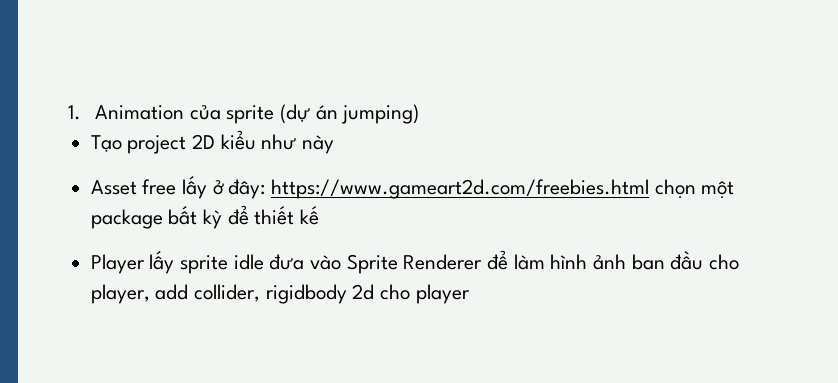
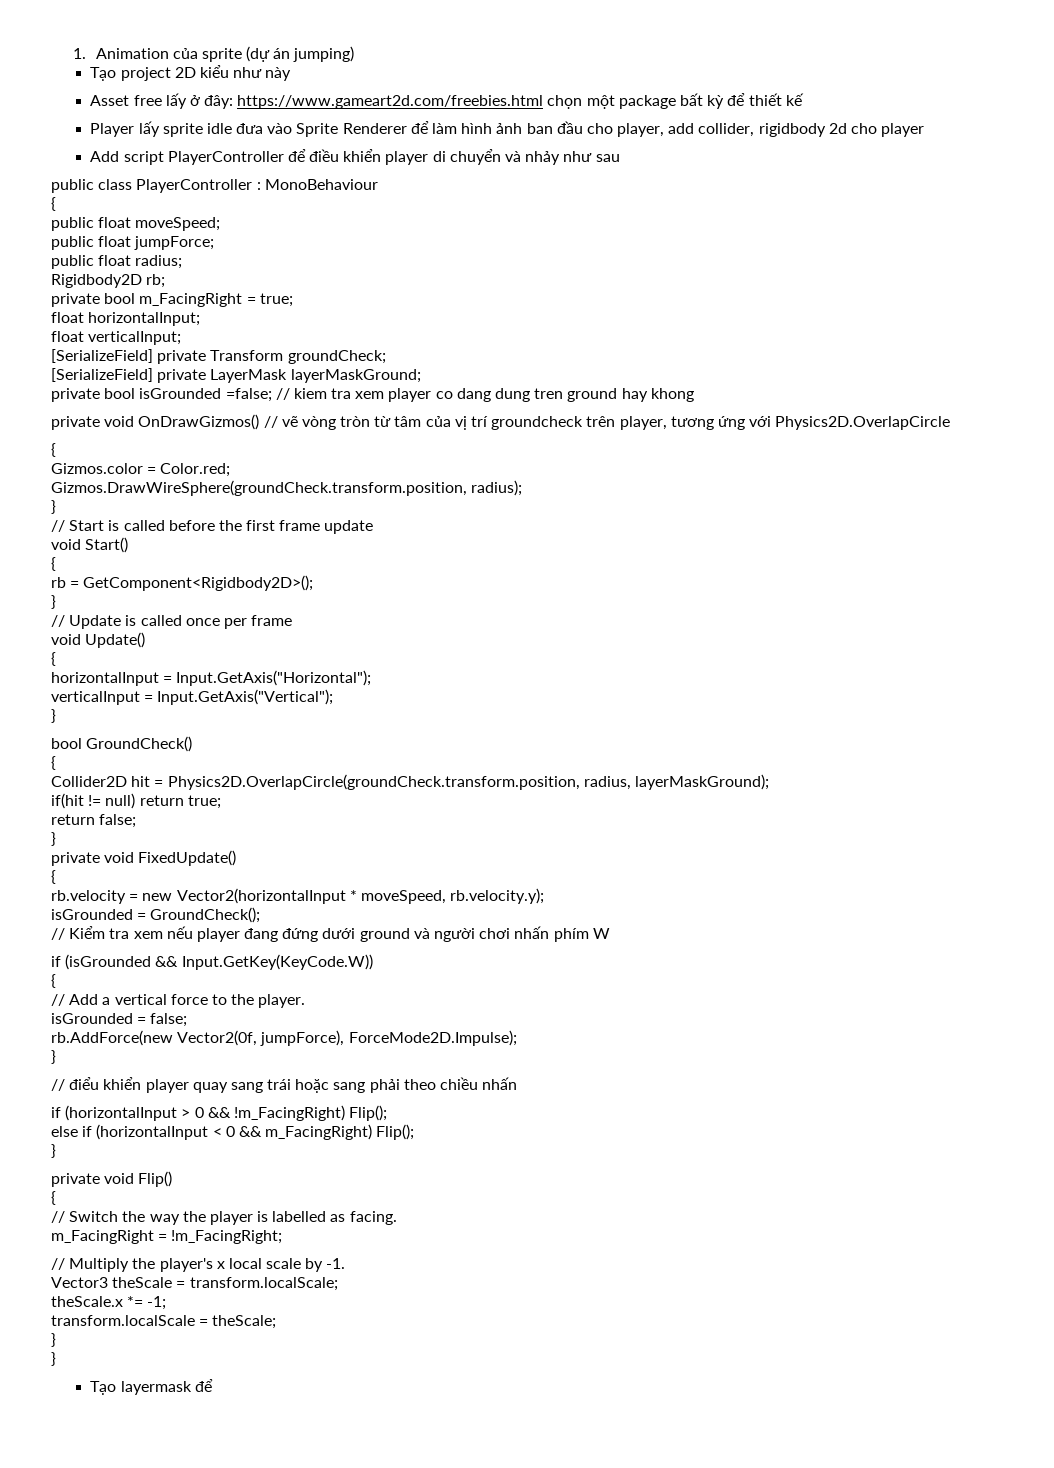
(470, 294) none -> [90,149,620,165] [51,179,378,193] [51,197,56,211] [51,217,221,231] [51,236,215,250] [51,255,183,269] [51,274,166,288] [51,293,293,307] [51,312,201,326] [51,331,182,345] [51,349,386,364] [51,368,421,383] [51,388,694,402] [51,414,951,430] [51,443,56,457] [51,463,231,477] [51,480,523,496] [51,500,56,514] [51,520,374,534] [51,537,129,553] [51,557,56,571] [51,575,314,591] [51,595,56,609] [51,615,293,629] [51,632,146,648] [51,652,56,666] [51,670,372,686] [51,689,334,705] [51,709,56,723] [51,736,193,752] [51,756,56,770] [51,774,769,790] [51,793,221,809] [51,814,137,828] [51,832,56,846] [51,850,237,866] [51,870,56,884] [51,888,545,904] [51,907,261,923] [51,926,610,942] [51,954,373,970] [51,974,56,988] [51,994,306,1008] [51,1013,188,1027] [51,1030,517,1046] [51,1050,56,1064] [51,1077,518,1093] [51,1105,388,1121] [51,1124,415,1140] [51,1144,56,1158] [51,1171,173,1187] [51,1191,56,1205] [51,1211,397,1225] [51,1230,283,1244] [51,1258,346,1272] [51,1277,338,1291] [51,1296,167,1310] [51,1315,277,1329] [51,1333,56,1347] [51,1352,56,1366] [90,1379,213,1395] // Add script PlayerController để điều khiển player di chuyển và nhảy như sau // public class PlayerController : MonoBehaviour // { // public float moveSpeed; // public float jumpForce; // public float radius; // Rigidbody2D rb; // private bool m_FacingRight = true; // float horizontalInput; // float verticalInput; // [SerializeField] private Transform groundCheck; // [SerializeField] private LayerMask layerMaskGround; // private bool isGrounded =false; // kiem tra xem player co dang dung tren ground hay khong // private void OnDrawGizmos() // vẽ vòng tròn từ tâm của vị trí groundcheck trên player, tương ứng với Physics2D.OverlapCircle // { // Gizmos.color = Color.red; // Gizmos.DrawWireSphere(groundCheck.transform.position, radius); // } // // Start is called before the first frame update // void Start() // { // rb = GetComponent<Rigidbody2D>(); // } // // Update is called once per frame // void Update() // { // horizontalInput = Input.GetAxis("Horizontal"); // verticalInput = Input.GetAxis("Vertical"); // } // bool GroundCheck() // { // Collider2D hit = Physics2D.OverlapCircle(groundCheck.transform.position, radius, layerMaskGround); // if(hit != null) return true; // return false; // } // private void FixedUpdate() // { // rb.velocity = new Vector2(horizontalInput * moveSpeed, rb.velocity.y); // isGrounded = GroundCheck(); // // Kiểm tra xem nếu player đang đứng dưới ground và người chơi nhấn phím W // if (isGrounded && Input.GetKey(KeyCode.W)) // { // // Add a vertical force to the player. // isGrounded = false; // rb.AddForce(new Vector2(0f, jumpForce), ForceMode2D.Impulse); // } // // điểu khiển player quay sang trái hoặc sang phải theo chiều nhấn // if (horizontalInput > 0 && !m_FacingRight) Flip(); // else if (horizontalInput < 0 && m_FacingRight) Flip(); // } // private void Flip() // { // // Switch the way the player is labelled as facing. // m_FacingRight = !m_FacingRight; // // Multiply the player's x local scale by -1. // Vector3 theScale = transform.localScale; // theScale.x *= -1; // transform.localScale = theScale; // } // } // Tạo layermask để

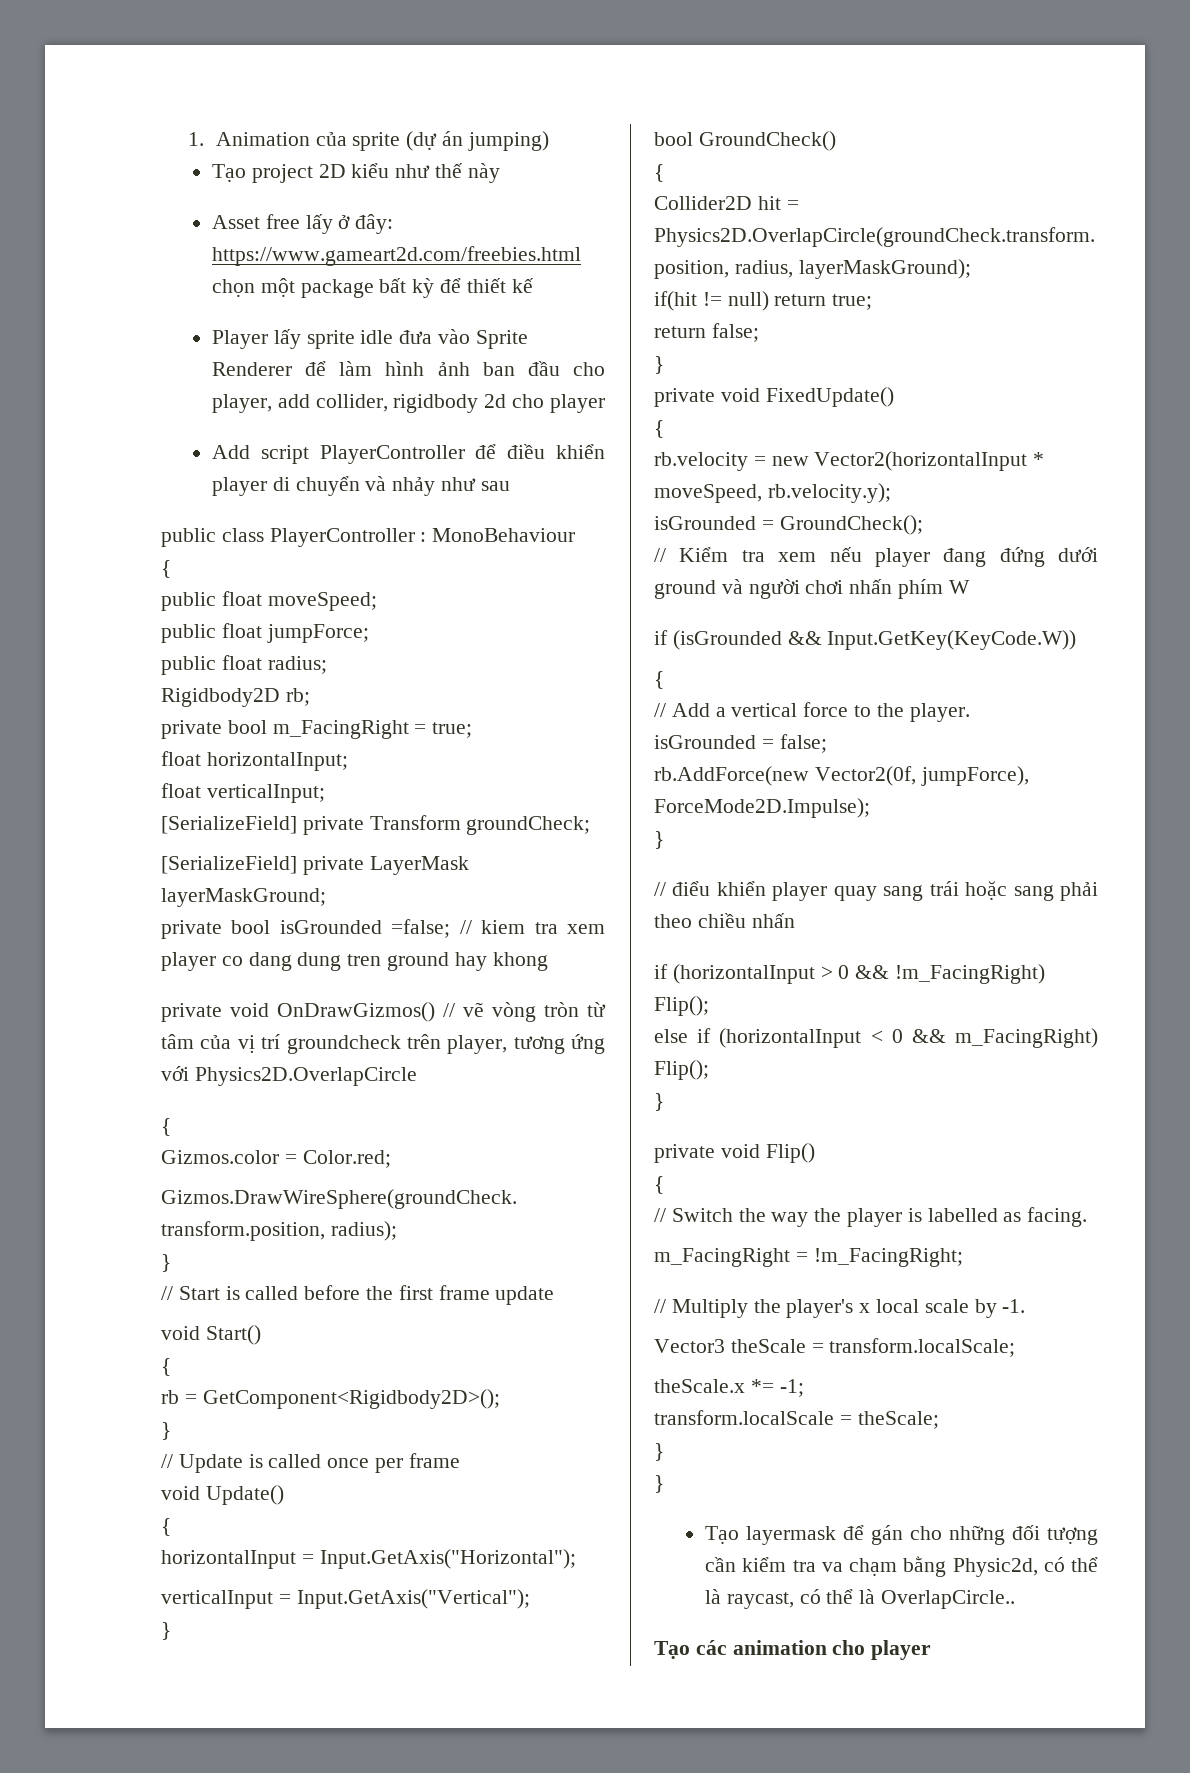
(263, 72) none -> [435,163,464,178] thế
(213, 1385) none -> [871,1525,1098,1545] [705,1556,1098,1577] [705,1589,1016,1609] [654,1640,932,1660] gán cho những đối tượng cần kiểm tra va chạm bằng Physic2d, có thể là raycast, có thể là OverlapCircle.. // Tạo các animation cho player

